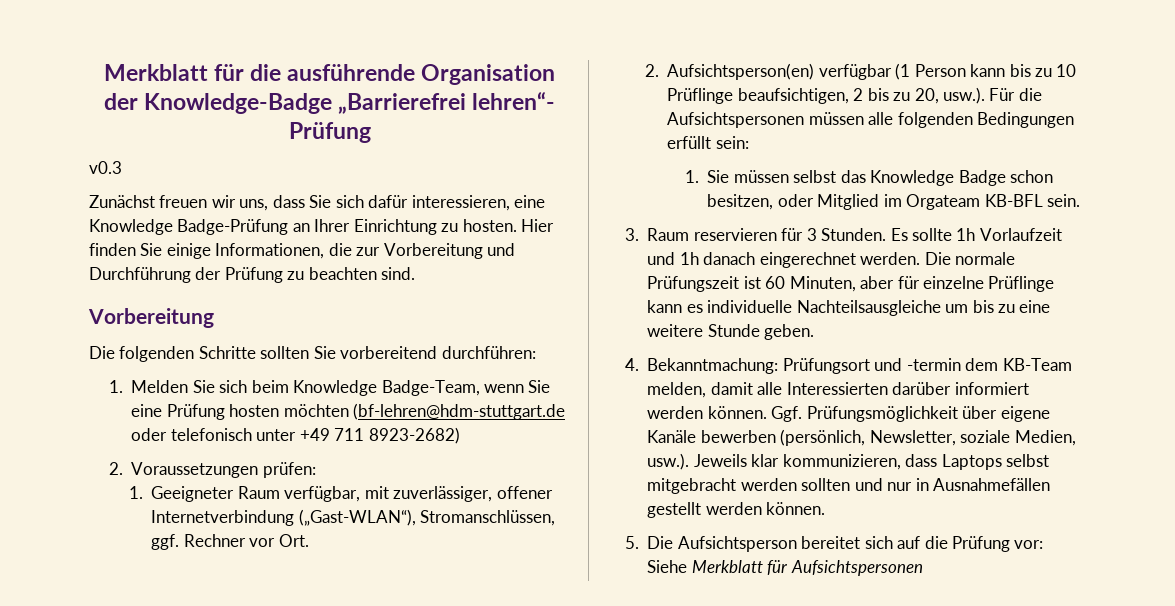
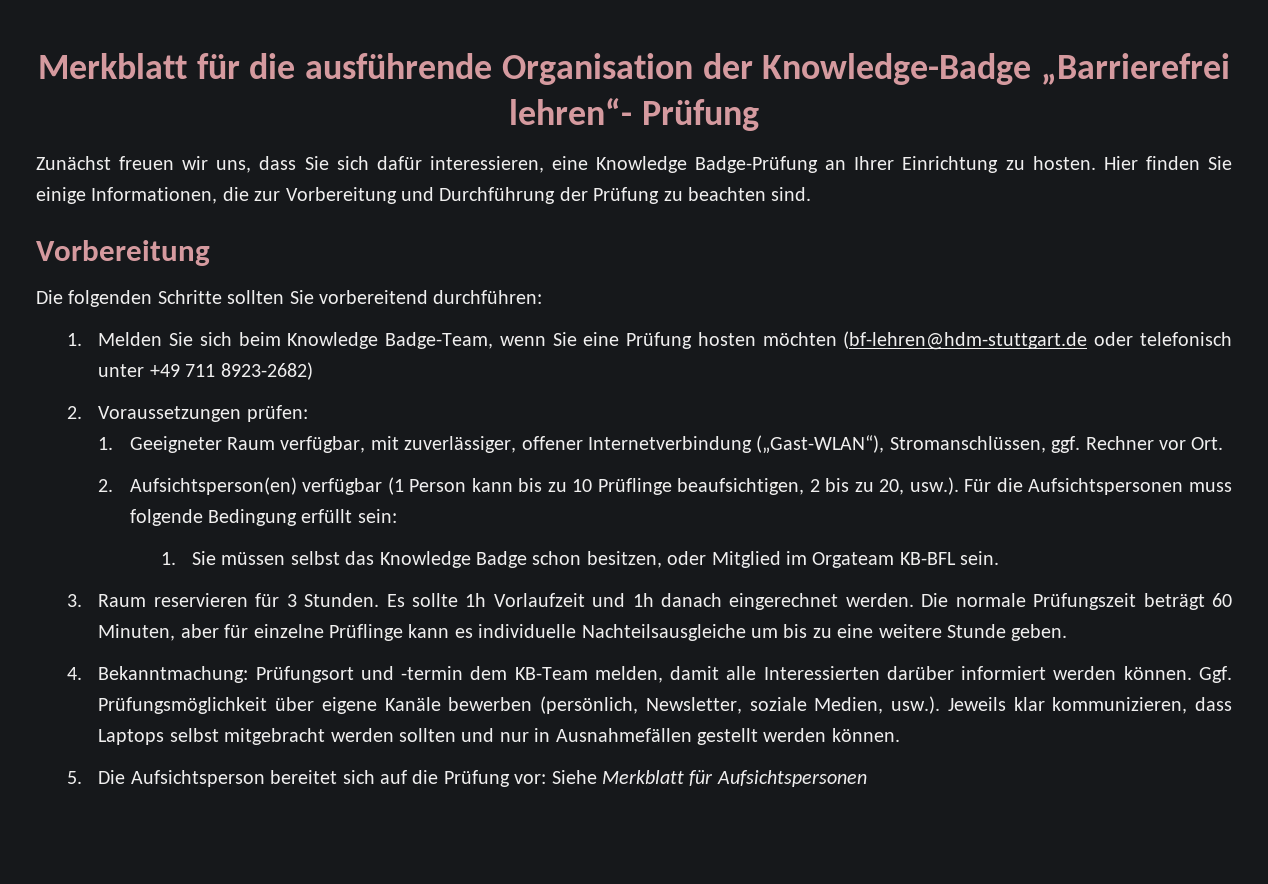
[89,161,122,174] // v0.3 -> (759, 115) none
[808,112,1075,128] müssen alle folgenden Bedingungen -> [1188,482,1232,492] [129,509,298,526] muss folgende Bedingung
[743,276,761,289] ist -> [1143,593,1205,610] beträgt

